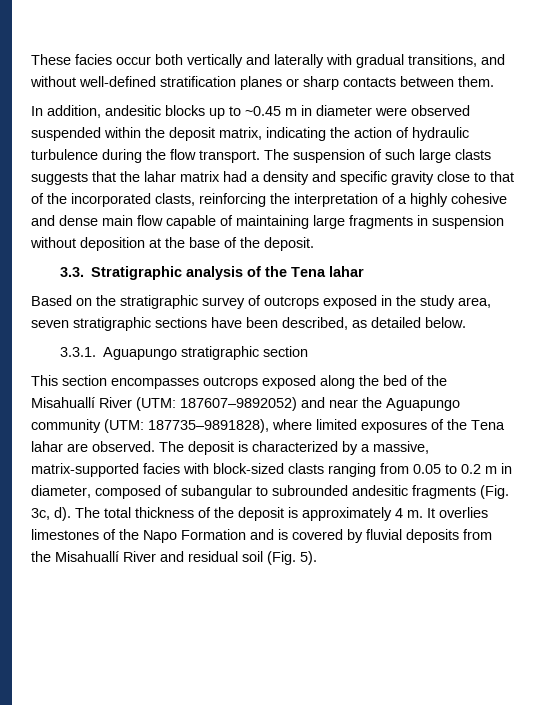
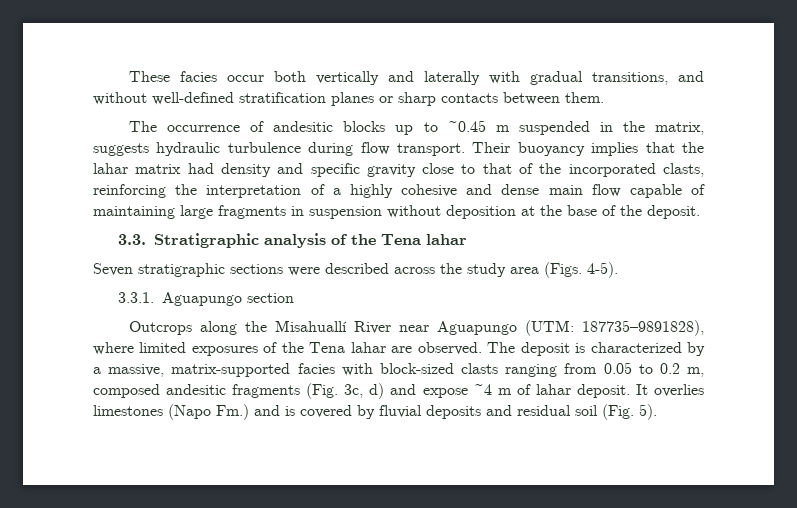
[31,105,101,118] In addition, -> [129,121,265,132] The occurrence of
[301,105,470,116] [31,127,409,141] in diameter were observed suspended within the deposit matrix, indicating the action of -> [518,121,704,135] [93,143,149,156] suspended in the matrix, suggests
[146,149,166,160] the -> (354, 149) none
[264,149,491,163] [31,172,88,185] The suspension of such large clasts suggests -> [472,142,639,156] Their buoyancy implies
[251,174,260,182] a -> (214, 168) none
[31,295,491,309] [31,317,466,331] Based on the stratigraphic survey of outcrops exposed in the study area, seven stratigraphic sections have been described, as detailed below. -> [93,262,618,278] Seven stratigraphic sections were described across the study area (Figs. 4-5).
[180,346,259,360] stratigraphic -> (242, 299) none
[31,375,447,389] [31,397,460,411] [31,419,101,433] This section encompasses outcrops exposed along the bed of the Misahuallí River (UTM: 187607–9892052) and near the Aguapungo community -> [129,320,518,335] Outcrops along the Misahuallí River near Aguapungo
[485,463,512,474] [31,485,509,499] [31,507,488,521] [31,529,246,543] m in diameter, composed of subangular to subrounded andesitic fragments (Fig. 3c, d). The total thickness of the deposit is approximately 4 m. It overlies limestones of the Napo Formation -> [686,367,704,377] [93,383,704,399] [93,404,249,420] m, composed andesitic fragments (Fig. 3c, d) and expose ~4 m of lahar deposit. It overlies limestones (Napo Fm.)
[463,529,492,540] [31,551,156,562] from the Misahuallí River -> (481, 412) none

